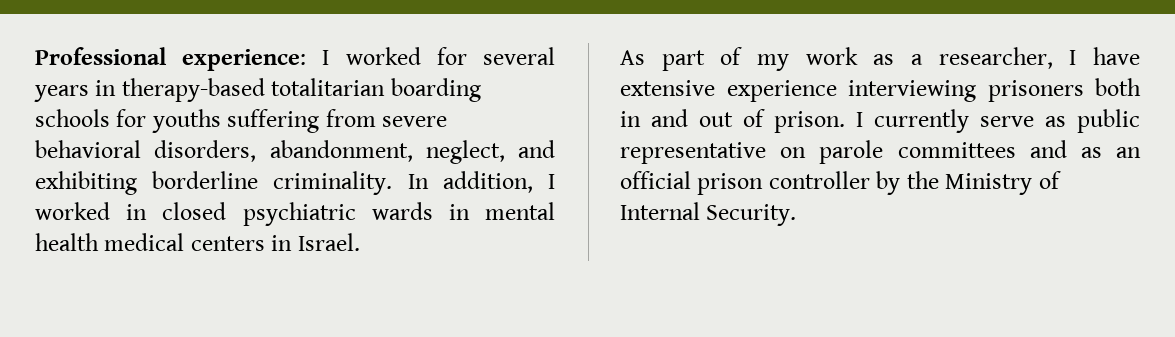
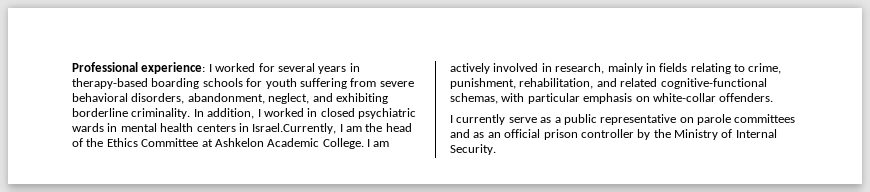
[271,78,386,96] totalitarian -> (148, 83) none
[151,109,221,133] youths -> [265,78,297,89] youth
[104,233,185,251] medical -> (194, 127) none
[297,233,360,251] [620,47,1140,71] [620,78,1141,102] [620,109,845,133] Israel. // As part of my work as a researcher, I have extensive experience interviewing prisoners both in and out of prison. -> [252,123,412,134] [72,138,390,149] [450,63,782,74] [450,78,767,89] [450,93,774,104] Israel.Currently, I am the head of the Ethics Committee at Ashkelon Academic College. I am actively involved in research, mainly in fields relating to crime, punishment, rehabilitation, and related cognitive-functional schemas, with particular emphasis on white-collar offenders. //
(1066, 121) none -> [554,117,561,123] a

